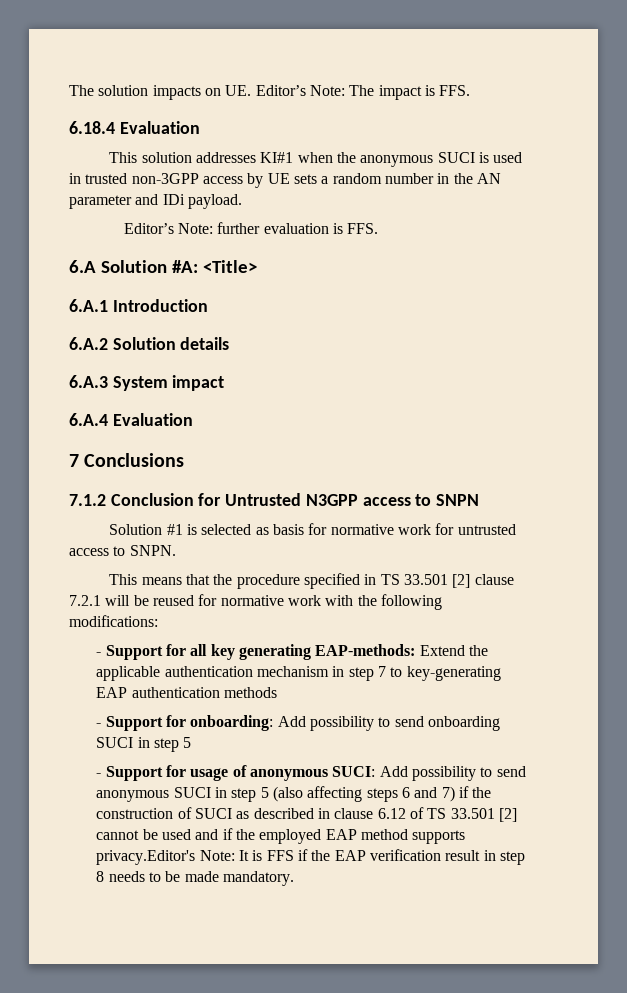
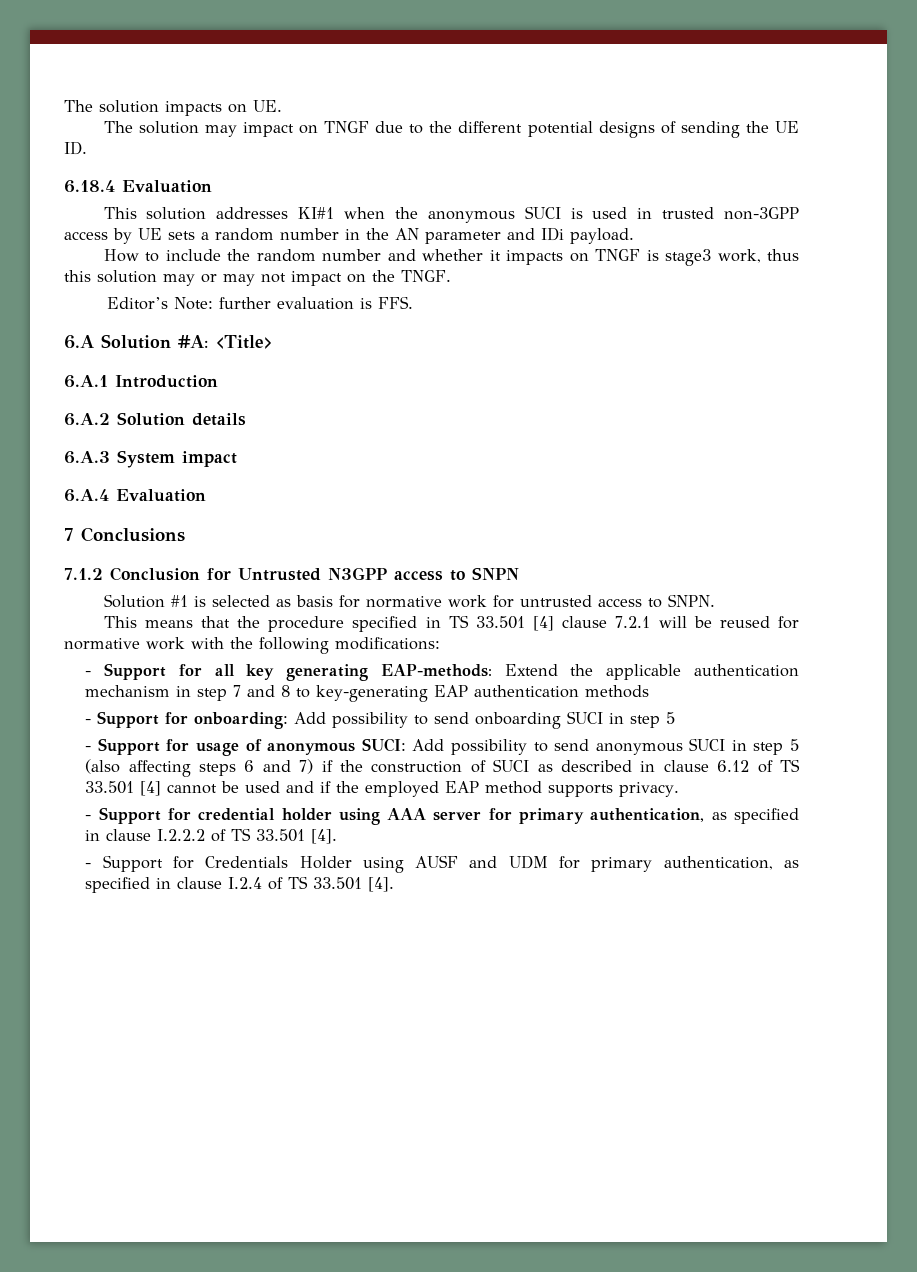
[255,85,471,100] Editor’s Note: The impact is FFS. -> [103,121,800,138] [64,141,87,155] // The solution may impact on TNGF due to the different potential designs of sending the UE ID.
(242, 201) none -> [103,249,799,266] [64,270,451,286] // How to include the random number and whether it impacts on TNGF is stage3 work, thus this solution may or may not impact on the TNGF.
[452,574,471,588] [2] -> [533,616,555,631] [4]
(386, 671) none -> [247,685,291,697] and 8
[498,808,517,822] [2] -> [140,781,162,796] [4]
[96,849,525,865] [96,871,294,886] privacy.Editor's Note: It is FFS if the EAP verification result in step 8 needs to be made mandatory. -> [619,782,680,797] [85,807,799,825] [85,828,338,844] [85,855,799,873] [85,876,395,893] privacy. // - Support for credential holder using AAA server for primary authentication, as specified in clause I.2.2.2 of TS 33.501 [4]. // - Support for Credentials Holder using AUSF and UDM for primary authentication, as specified in clause I.2.4 of TS 33.501 [4].

